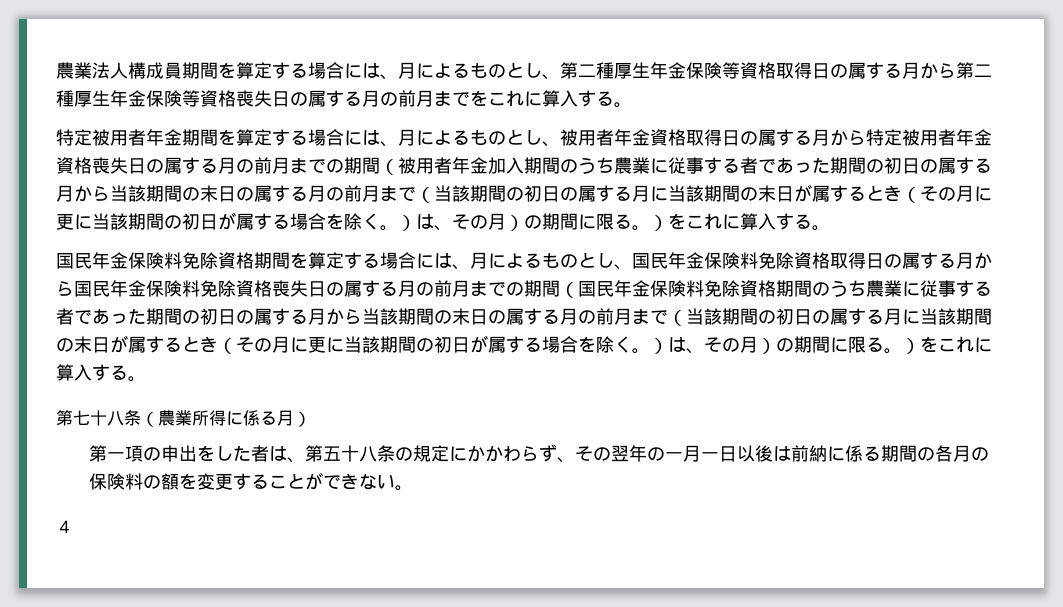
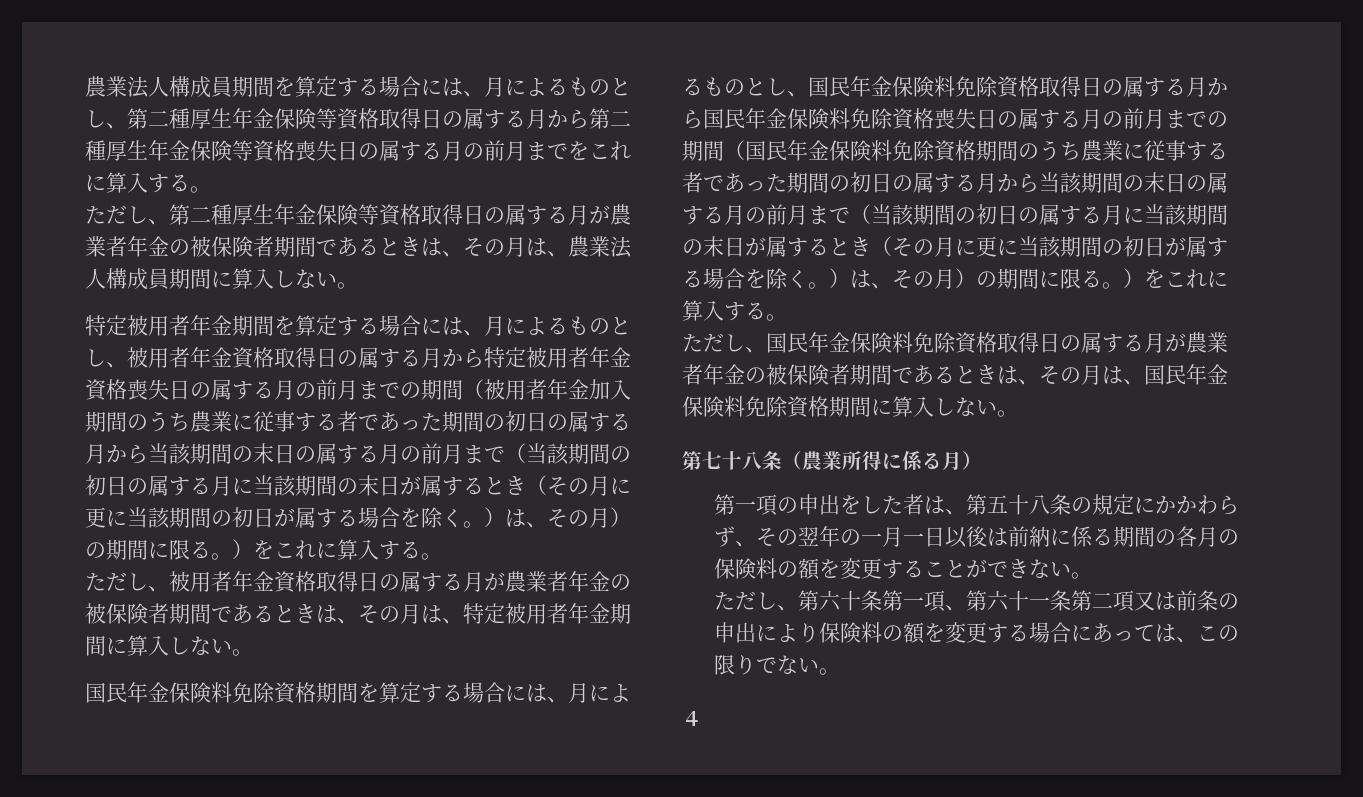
(632, 105) none -> [85,204,631,226] [85,236,632,258] [85,268,358,290] // ただし、第二種厚生年金保険等資格取得日の属する月が農業者年金の被保険者期間であるときは、その月は、農業法人構成員期間に算入しない。
(830, 228) none -> [85,571,631,593] [85,603,631,624] [85,635,253,656] // ただし、被用者年金資格取得日の属する月が農業者年金の被保険者期間であるときは、その月は、特定被用者年金期間に算入しない。
(146, 379) none -> [682,332,1228,354] [682,364,1228,385] [682,396,1018,418] // ただし、国民年金保険料免除資格取得日の属する月が農業者年金の被保険者期間であるときは、その月は、国民年金保険料免除資格期間に算入しない。
(414, 488) none -> [713,590,1239,612] [713,622,1239,644] [713,654,840,675] // ただし、第六十条第一項、第六十一条第二項又は前条の申出により保険料の額を変更する場合にあっては、この限りでない。

